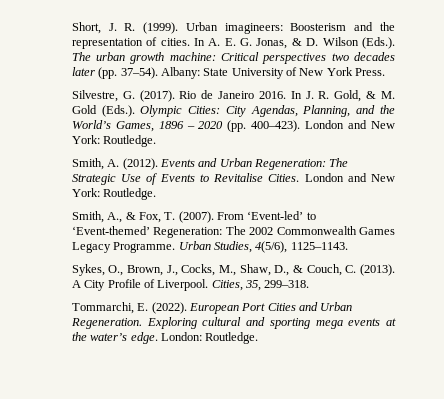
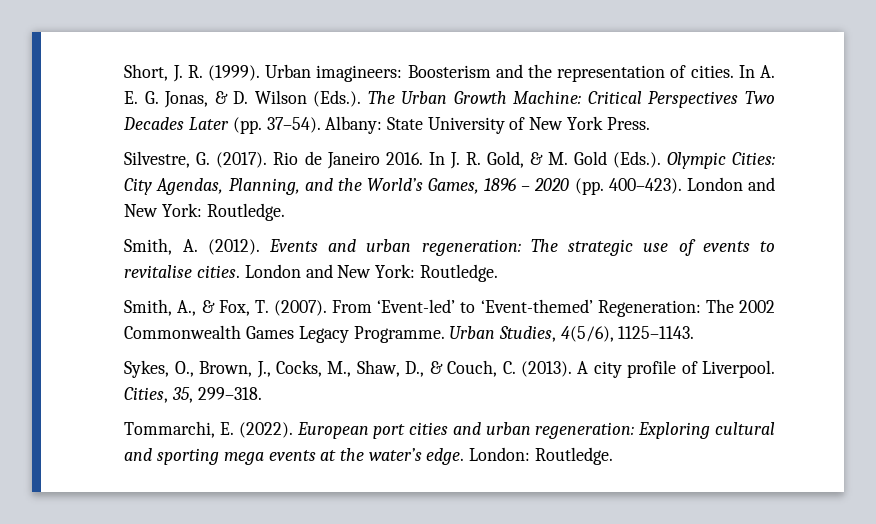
[96,52,395,64] [71,67,95,76] urban growth machine: Critical perspectives two decades later -> [401,91,776,108] [123,117,230,130] Urban Growth Machine: Critical Perspectives Two Decades Later
[219,158,349,170] [71,173,300,185] Urban Regeneration: The Strategic Use of Events to Revitalise Cities. -> [366,239,775,256] [124,265,241,278] urban regeneration: The strategic use of events to revitalise cities.
[84,279,141,291] City Profile -> [593,360,677,378] city profile
[241,302,353,311] [70,318,142,329] Port Cities and Urban Regeneration. -> [373,422,635,439] port cities and urban regeneration:

